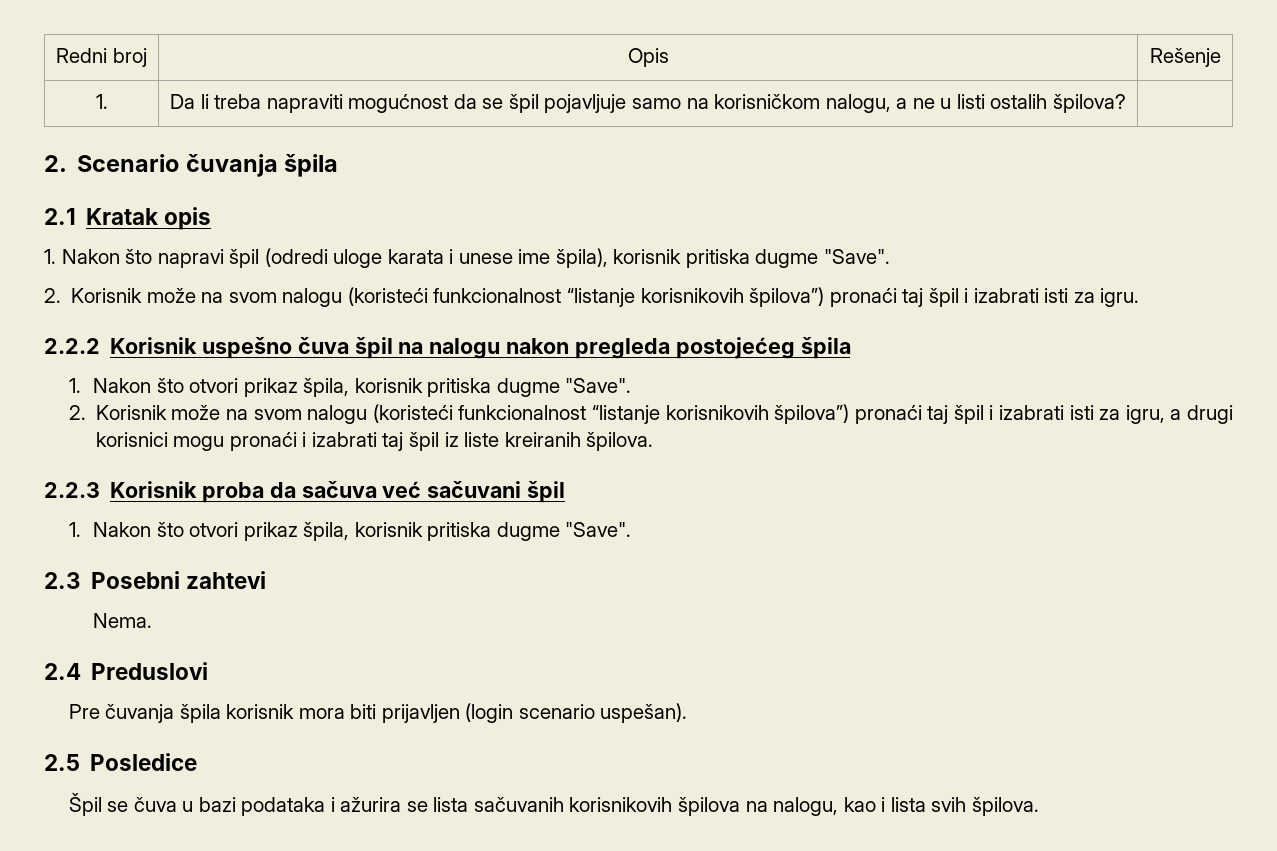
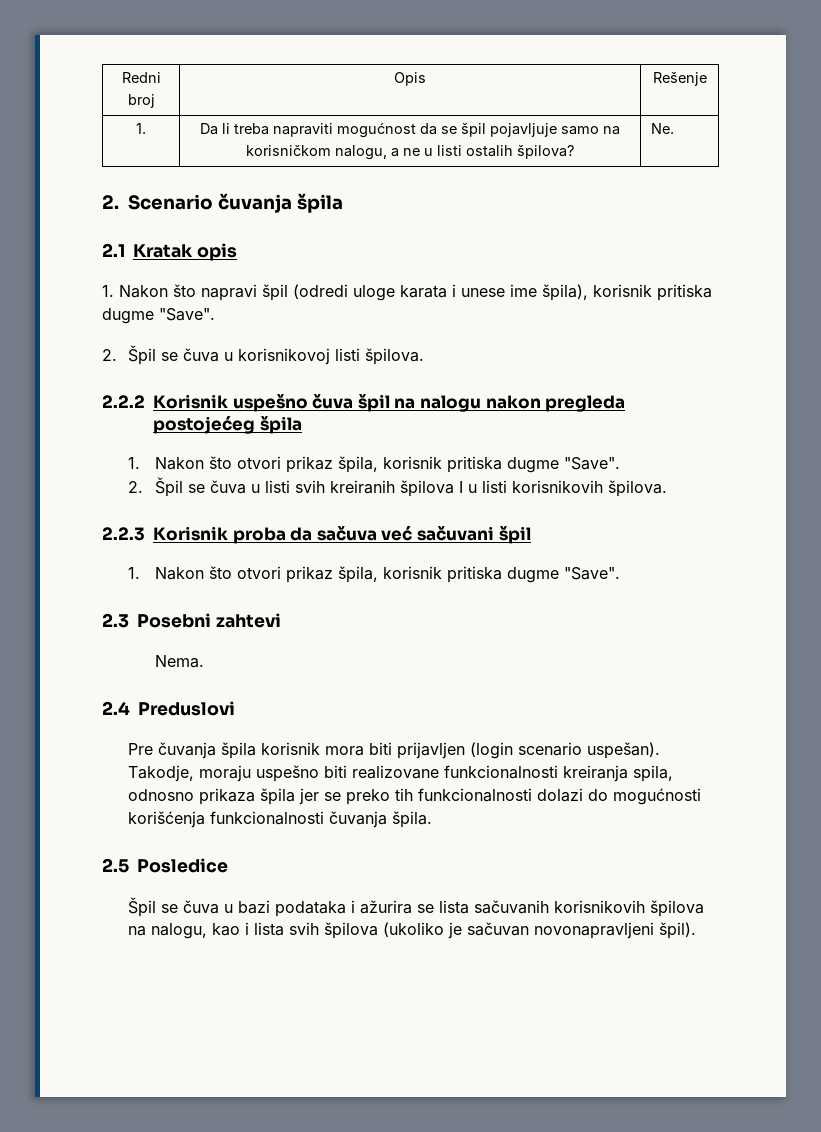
(1126, 103) none -> [651,123,675,134] Ne.
[71,287,1140,307] Korisnik može na svom nalogu (koristeći funkcionalnost “listanje korisnikovih špilova”) pronaći taj špil i izabrati isti za igru. -> [128,345,425,365] Špil se čuva u korisnikovoj listi špilova.
[95,404,1234,424] [95,432,581,451] Korisnik može na svom nalogu (koristeći funkcionalnost “listanje korisnikovih špilova”) pronaći taj špil i izabrati isti za igru, a drugi korisnici mogu pronaći i izabrati taj špil iz liste kreiranih -> [154,477,603,497] Špil se čuva u listi svih kreiranih špilova I u listi korisnikovih
(688, 713) none -> [128,765,674,782] [128,788,702,805] [128,811,433,828] Takodje, moraju uspešno biti realizovane funkcionalnosti kreiranja spila, odnosno prikaza špila jer se preko tih funkcionalnosti dolazi do mogućnosti korišćenja funkcionalnosti čuvanja špila.
[971,797,1039,816] špilova. -> [324,922,697,939] špilova (ukoliko je sačuvan novonapravljeni špil).

